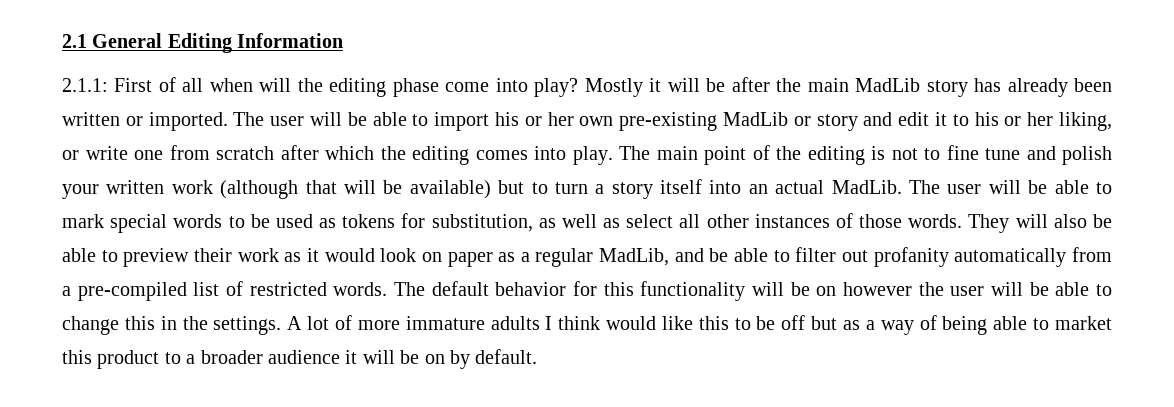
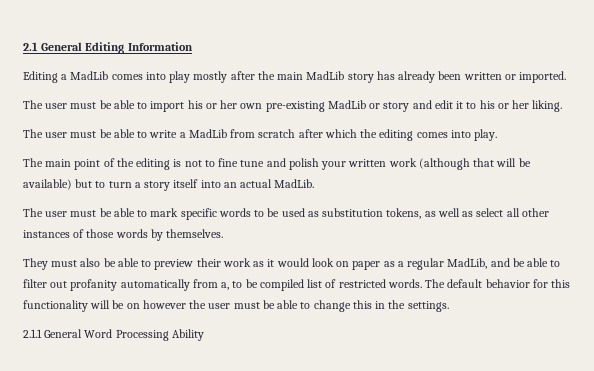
[62,77,726,97] 2.1.1: First of all when will the editing phase come into play? Mostly it will be -> [23,71,228,83] Editing a MadLib comes into play mostly
[233,112,342,126] The user will -> [23,100,97,109] // The user must
[1058,112,1112,131] [62,146,163,160] liking, or write one -> [532,100,563,112] [23,129,227,138] liking. // The user must be able to write a MadLib
(613, 155) none -> (498, 135) //
[909,180,1021,194] The user will -> [23,208,97,217] // The user must
[110,214,168,233] special -> [180,208,217,220] specific
[342,213,533,232] tokens for substitution, -> [322,208,422,219] substitution tokens,
[908,214,1048,233] words. They will -> [115,229,224,241] [23,258,78,270] words by themselves. // They must
[62,282,187,301] a pre-compiled -> [221,279,304,291] a, to be compiled
[990,282,1023,296] will -> [233,302,260,309] must
[287,315,1112,335] [62,349,538,369] A lot of more immature adults I think would like this to be off but as a way of being able to market this product to a broader audience it will be on by default. -> [23,329,204,341] // 2.1.1 General Word Processing Ability

